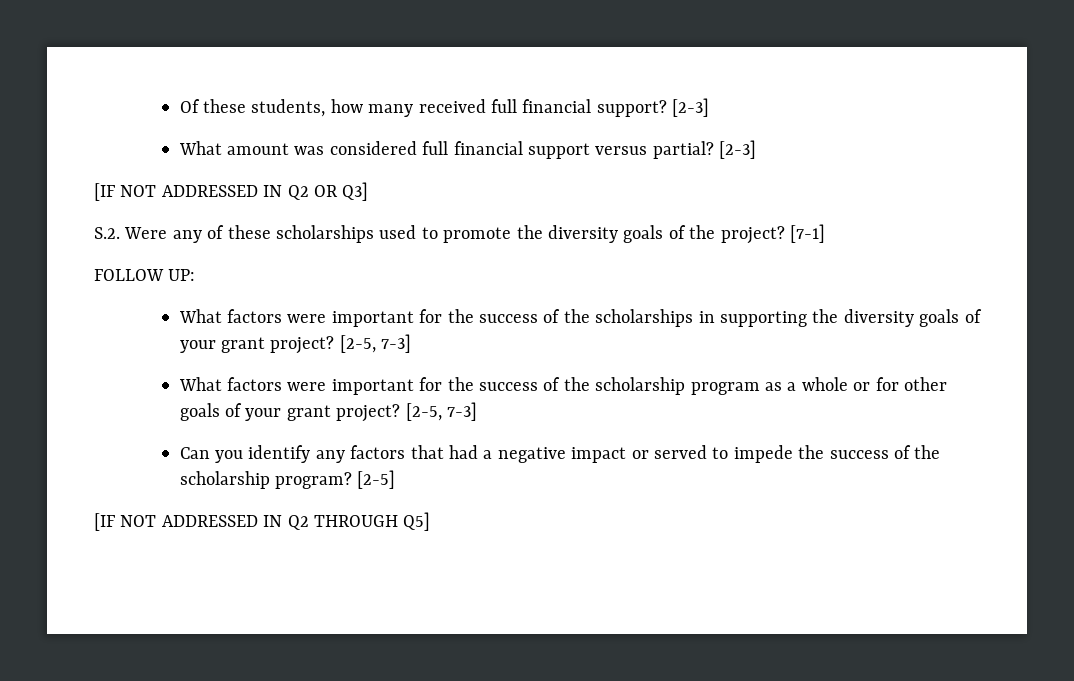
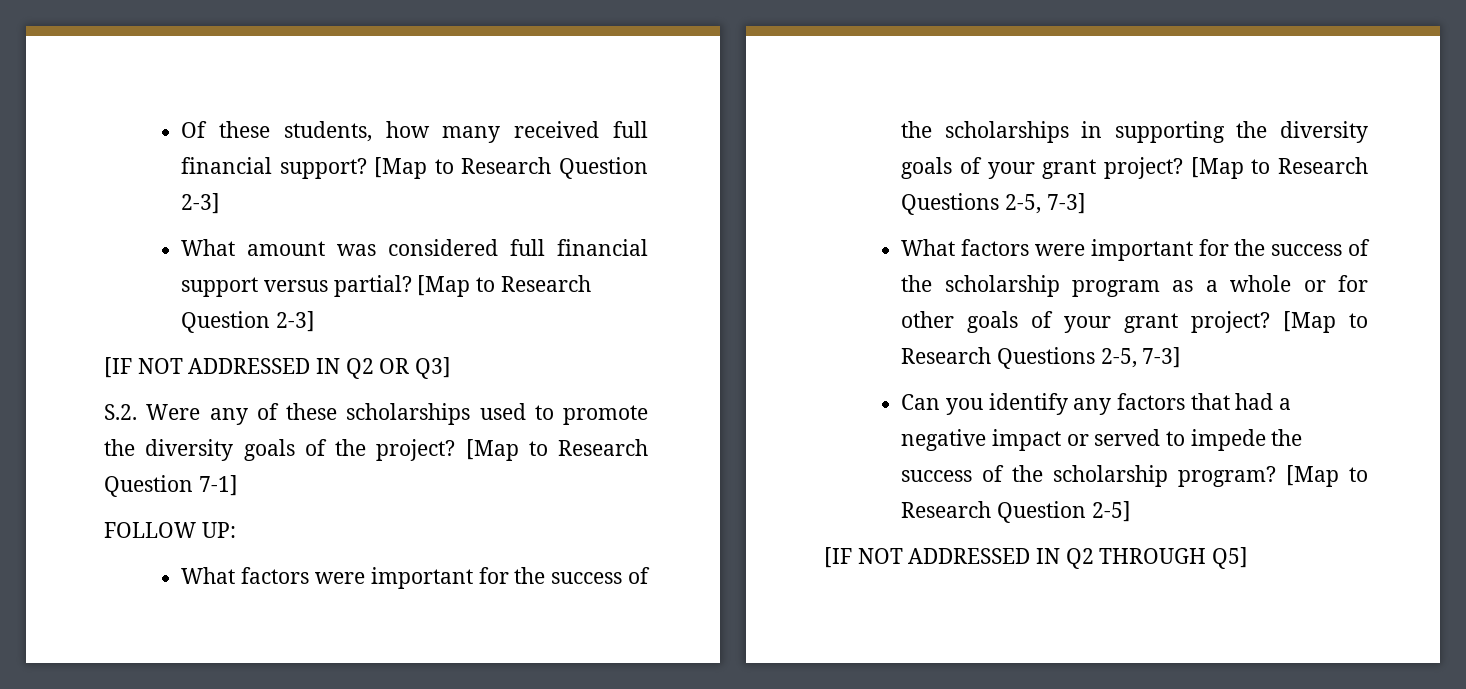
[672,98,710,117] [2-3] -> [374,157,648,179] [181,193,221,214] [Map to Research Question 2-3]
[719,140,757,159] [2-3] -> [417,275,591,297] [181,311,316,333] [Map to Research Question 2-3]
[789,224,825,243] [7-1] -> [465,439,648,461] [104,475,238,497] [Map to Research Question 7-1]
[339,335,376,353] [2-5, -> [1190,157,1368,179] [901,193,1042,215] [Map to Research Questions 2-5,
[405,403,442,421] [2-5, -> [1283,311,1368,333] [901,347,1137,369] [Map to Research Questions 2-5,
[357,470,396,489] [2-5] -> [1286,465,1368,487] [901,501,1131,523] [Map to Research Question 2-5]

